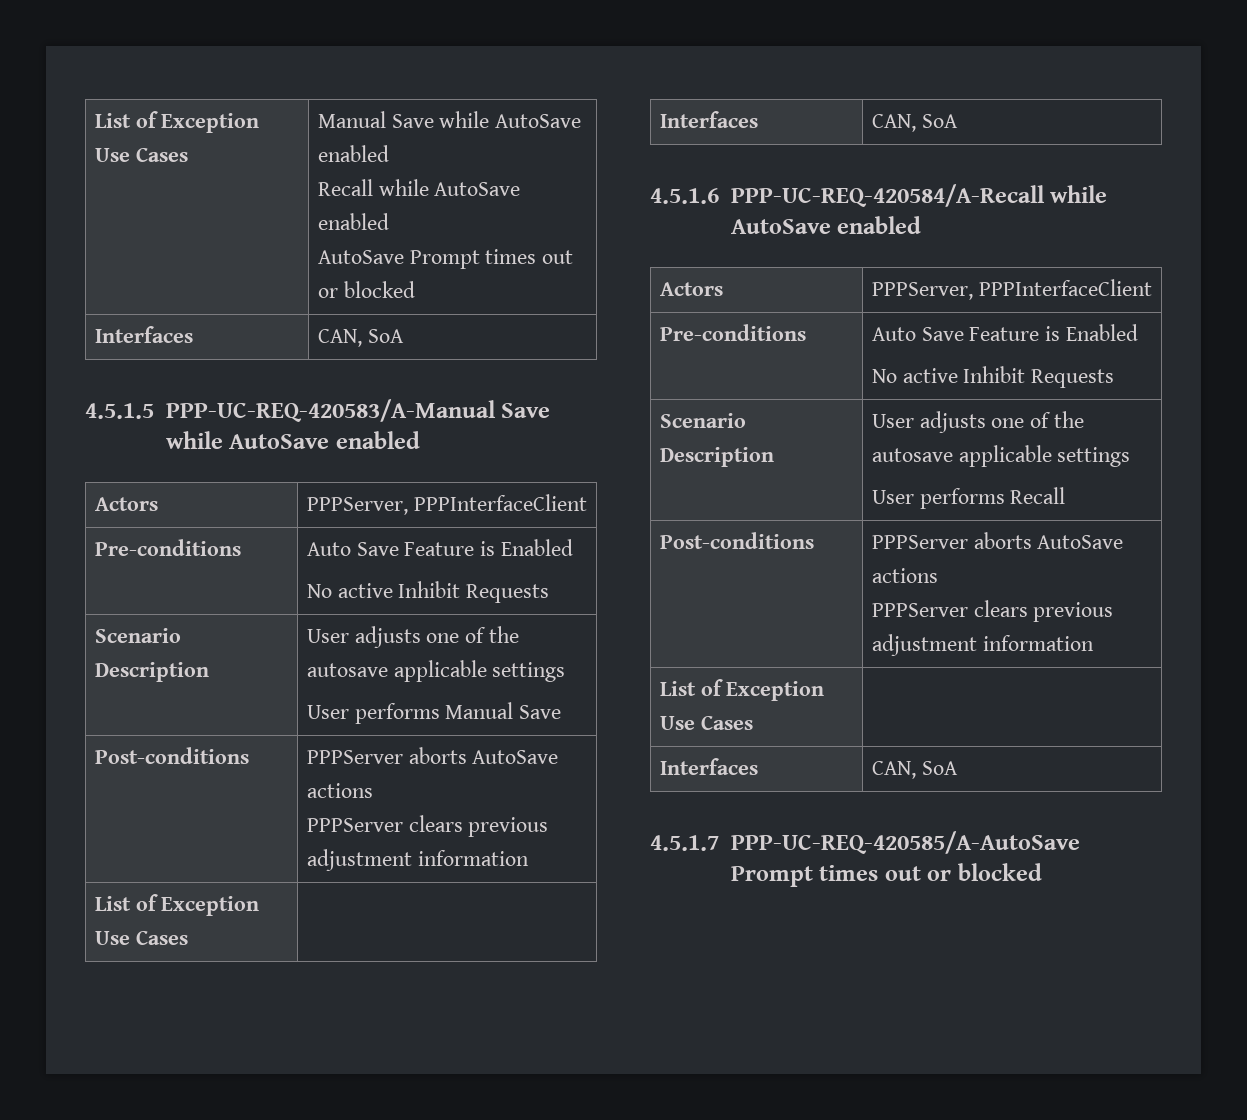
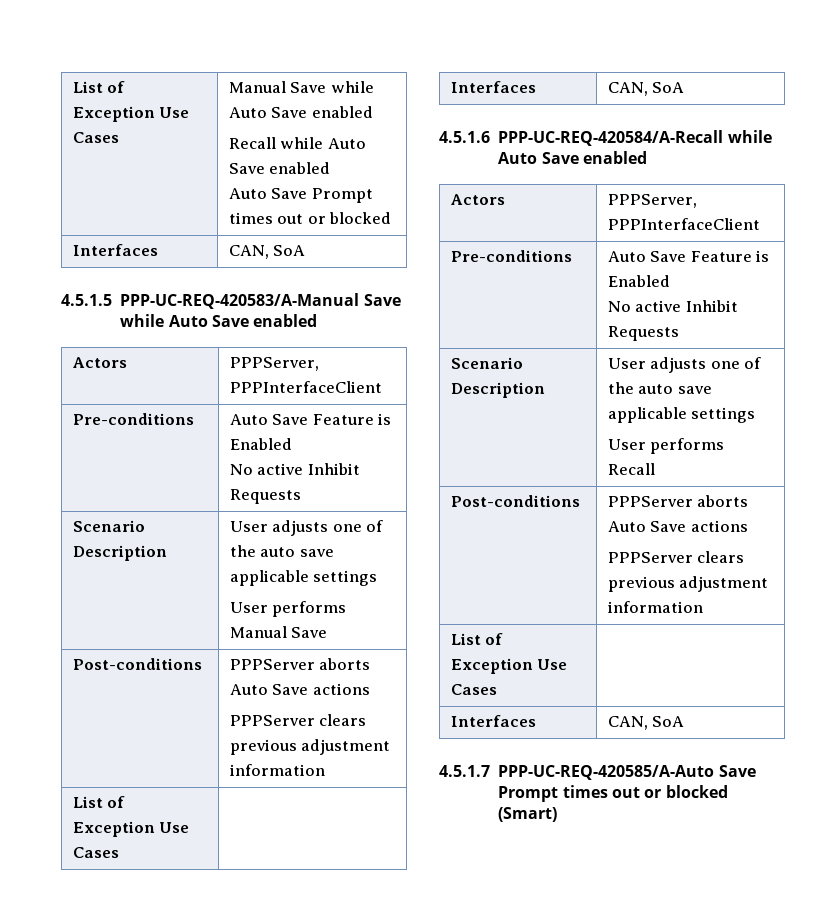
[495,114,582,128] AutoSave -> [228,107,308,118] Auto Save
[434,182,521,196] [317,213,389,230] [317,250,404,264] AutoSave enabled // AutoSave -> [327,138,366,149] [228,162,331,174] [228,188,308,199] Auto Save enabled // Auto Save
[229,434,330,449] AutoSave -> [168,315,249,327] Auto Save
[306,663,388,677] autosave -> [260,547,334,557] auto save
[472,750,559,764] AutoSave -> [229,684,309,695] Auto Save
[731,219,831,234] AutoSave -> [498,152,579,164] Auto Save
[871,448,953,462] autosave -> [638,384,712,394] auto save
[1037,535,1124,549] AutoSave -> [607,521,687,532] Auto Save
[731,831,1080,854] [731,863,1042,887] PPP-UC-REQ-420585/A-AutoSave Prompt times out or blocked -> [498,765,756,780] [498,785,728,802] [498,807,558,822] PPP-UC-REQ-420585/A-Auto Save Prompt times out or blocked (Smart)

